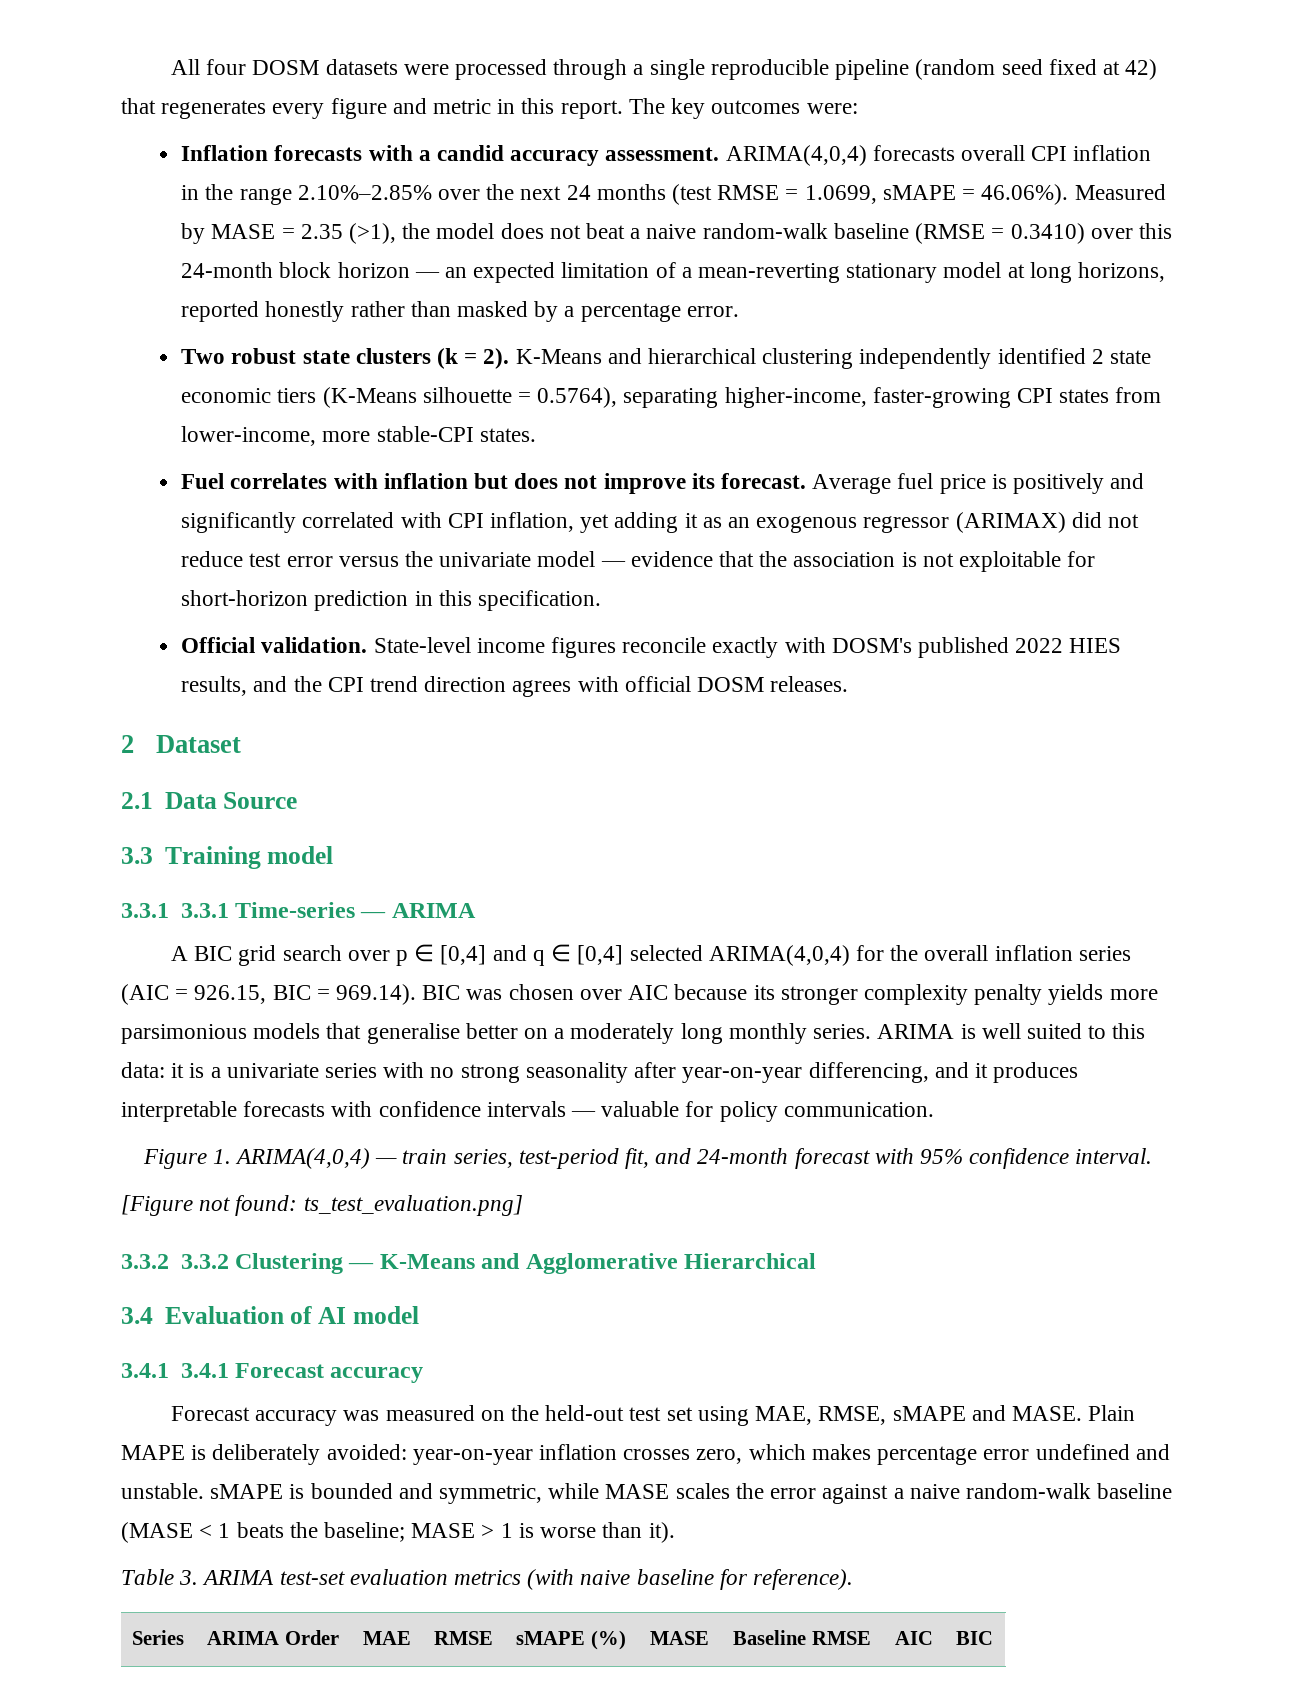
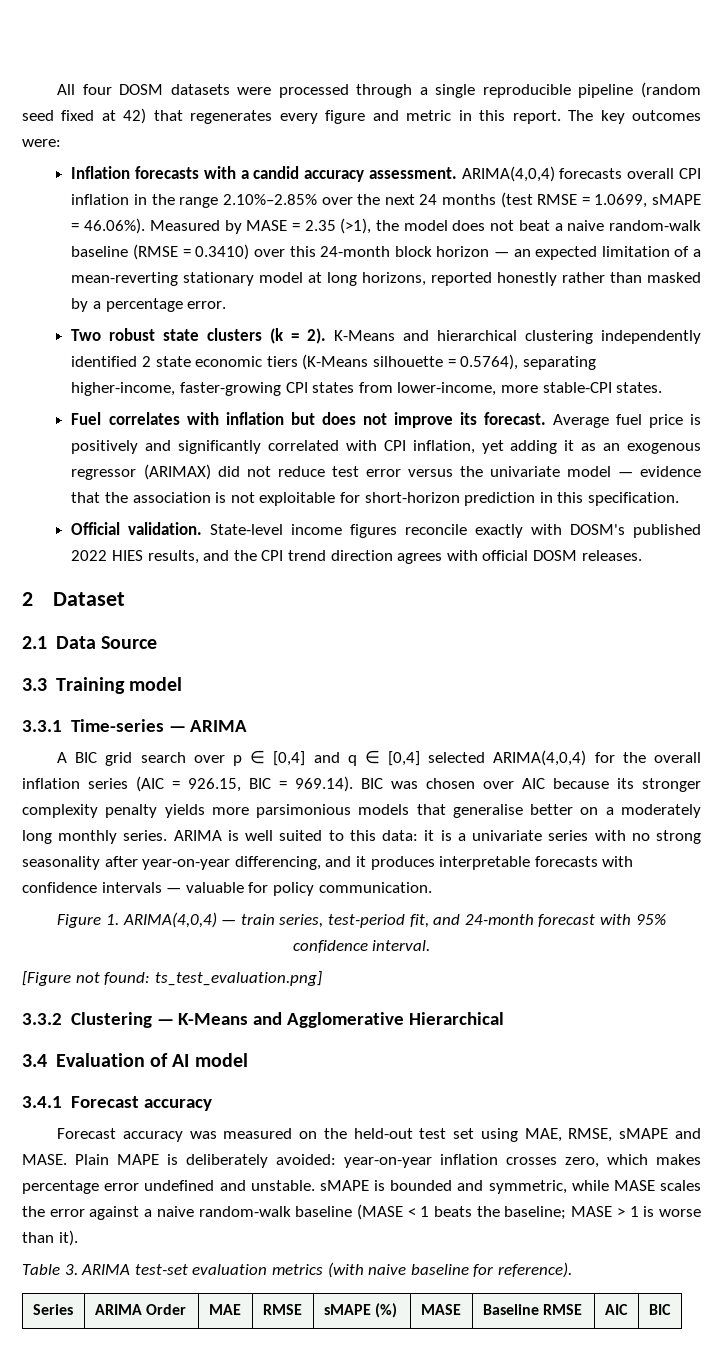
[180,903,229,918] 3.3.1 -> (62, 726) none
[180,1254,229,1269] 3.3.2 -> (62, 1019) none
[180,1363,229,1378] 3.4.1 -> (62, 1102) none

